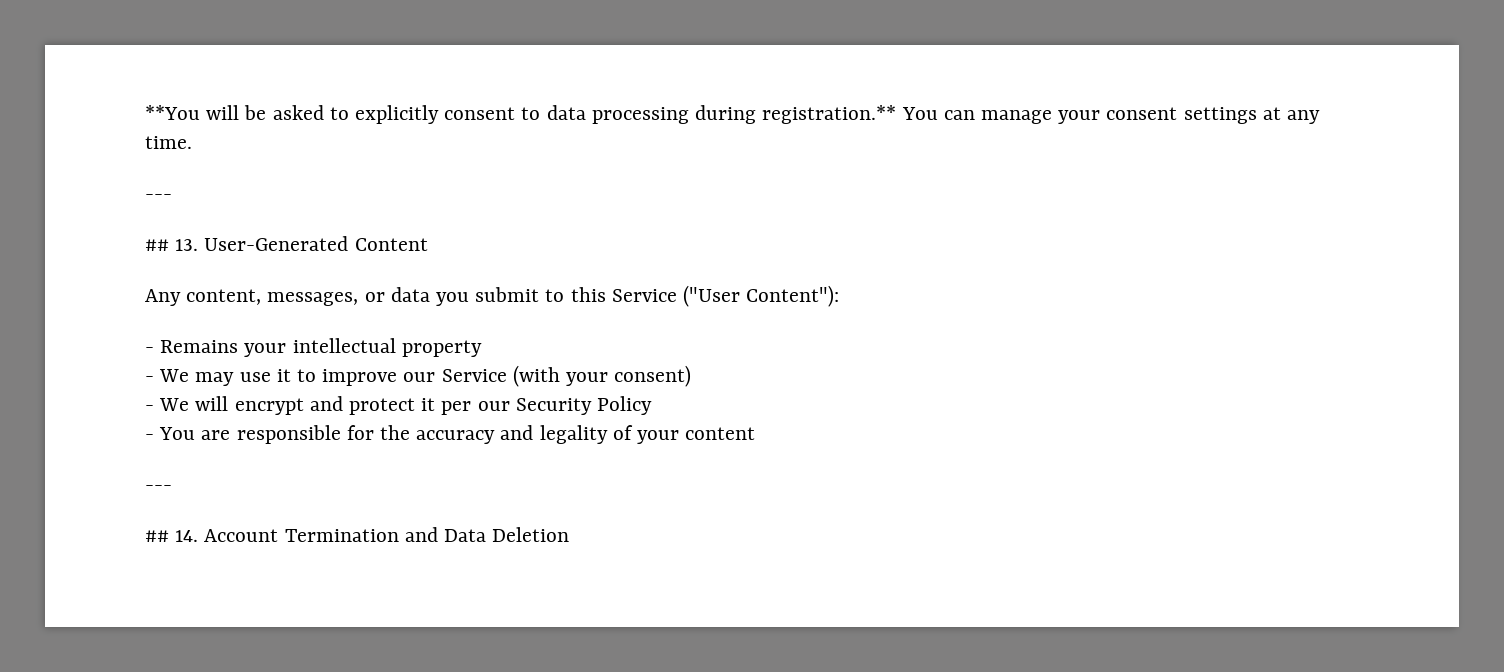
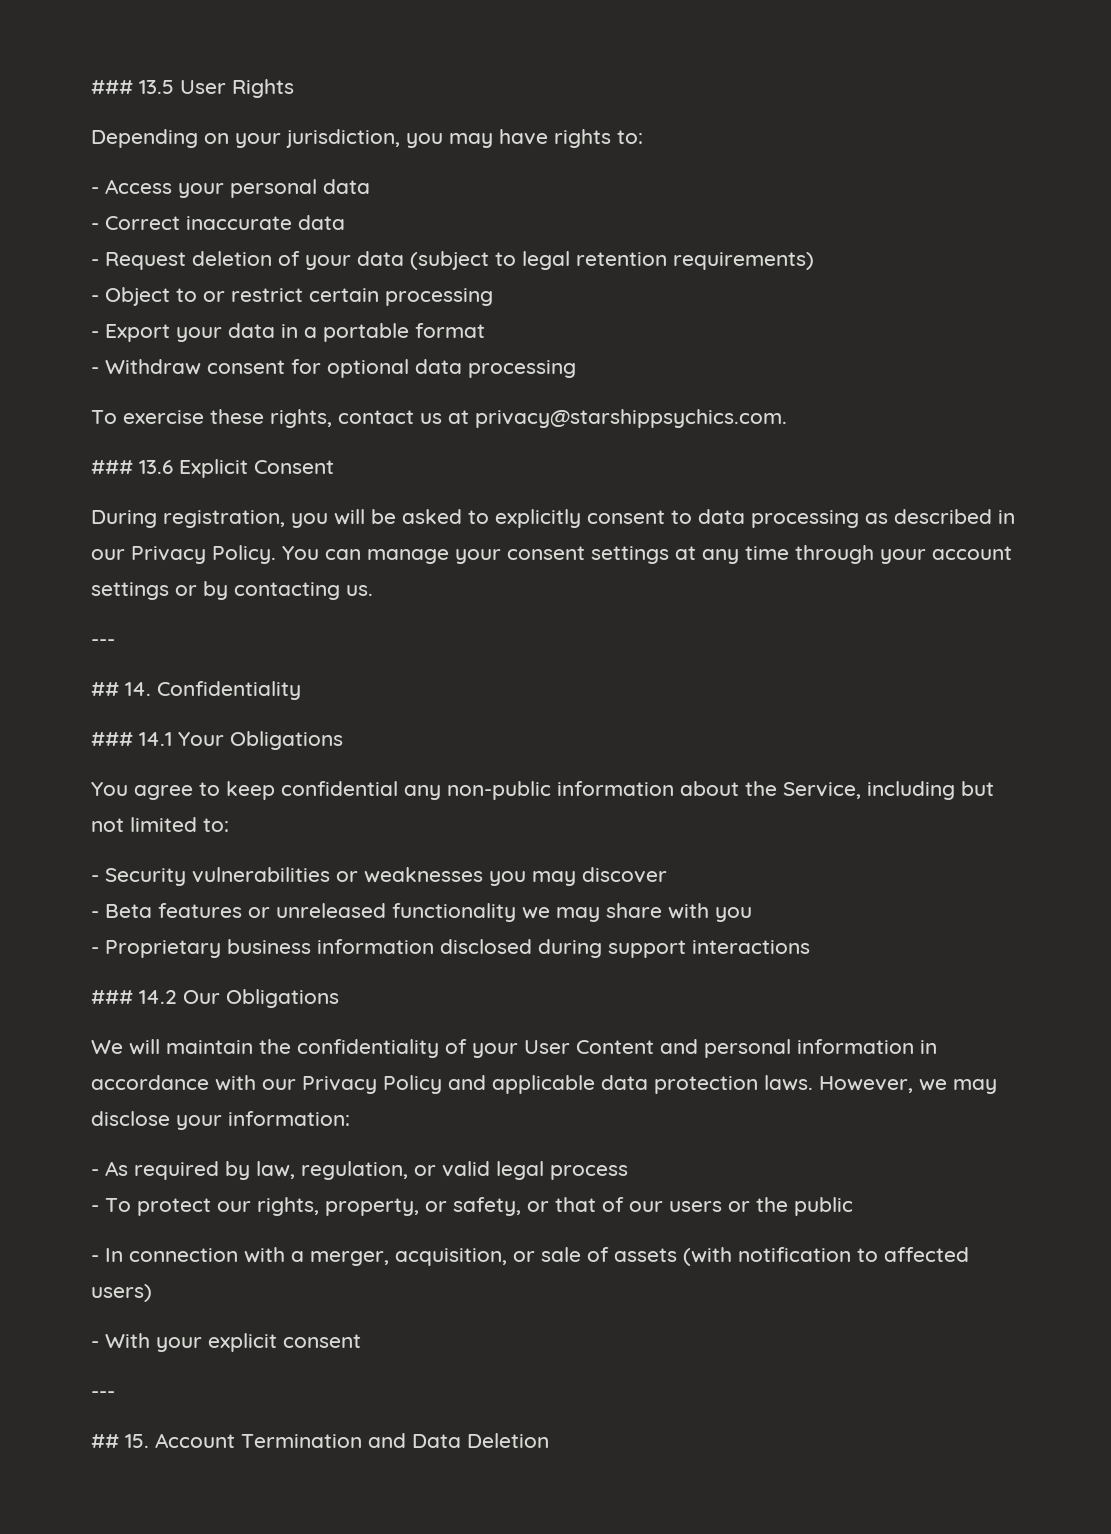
[145,105,200,120] **You -> [91,79,294,98] [91,129,643,148] [91,179,370,198] [91,215,345,230] [91,251,814,270] [91,287,493,306] [91,323,485,342] [91,359,576,378] [91,409,787,428] [91,459,334,478] [91,510,328,528] ### 13.5 User Rights // Depending on your jurisdiction, you may have rights to: // - Access your personal data // - Correct inaccurate data // - Request deletion of your data (subject to legal retention requirements) // - Object to or restrict certain processing // - Export your data in a portable format // - Withdraw consent for optional data processing // To exercise these rights, contact us at privacy@starshippsychics.com. // ### 13.6 Explicit Consent // During registration, you
[695,105,897,124] during registration.** -> [865,509,1015,524] [91,545,276,564] as described in our Privacy Policy.
[145,136,192,149] [145,194,172,200] [145,236,428,251] [145,285,840,307] [145,338,482,357] [145,365,692,387] [145,396,653,415] [145,425,756,444] [145,485,172,491] [145,530,199,542] time. // --- // ## 13. User-Generated Content // Any content, messages, or data you submit to this Service ("User Content"): // - Remains your intellectual property // - We may use it to improve our Service (with your consent) // - We will encrypt and protect it per our Security Policy // - You are responsible for the accuracy and legality of your content // --- // ## 14. -> [745,545,1012,564] [91,581,373,600] [91,639,115,646] [91,681,301,700] [91,731,343,750] [91,781,994,800] [91,817,229,832] [91,867,667,886] [91,903,752,922] [91,939,810,958] [91,989,339,1008] [91,1039,937,1058] [91,1075,997,1094] [91,1111,350,1130] [91,1161,628,1180] [91,1197,853,1216] [91,1247,969,1266] [91,1284,152,1302] [91,1333,361,1352] [91,1391,115,1398] [91,1434,149,1448] time through your account settings or by contacting us. // --- // ## 14. Confidentiality // ### 14.1 Your Obligations // You agree to keep confidential any non-public information about the Service, including but not limited to: // - Security vulnerabilities or weaknesses you may discover // - Beta features or unreleased functionality we may share with you // - Proprietary business information disclosed during support interactions // ### 14.2 Our Obligations // We will maintain the confidentiality of your User Content and personal information in accordance with our Privacy Policy and applicable data protection laws. However, we may disclose your information: // - As required by law, regulation, or valid legal process // - To protect our rights, property, or safety, or that of our users or the public // - In connection with a merger, acquisition, or sale of assets (with notification to affected users) // - With your explicit consent // --- // ## 15.

